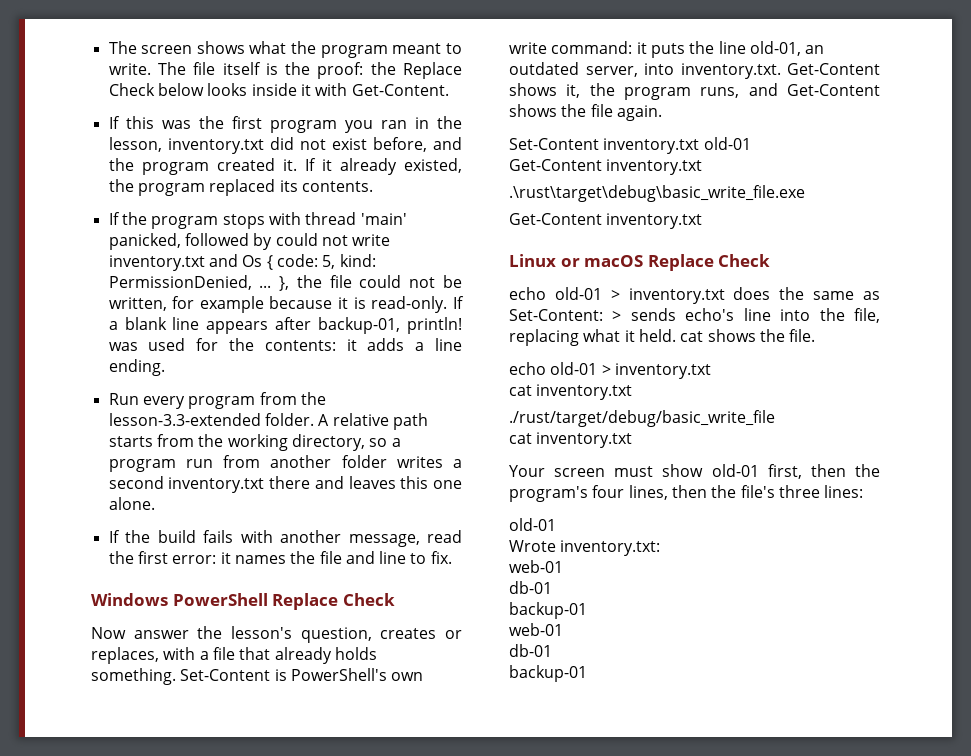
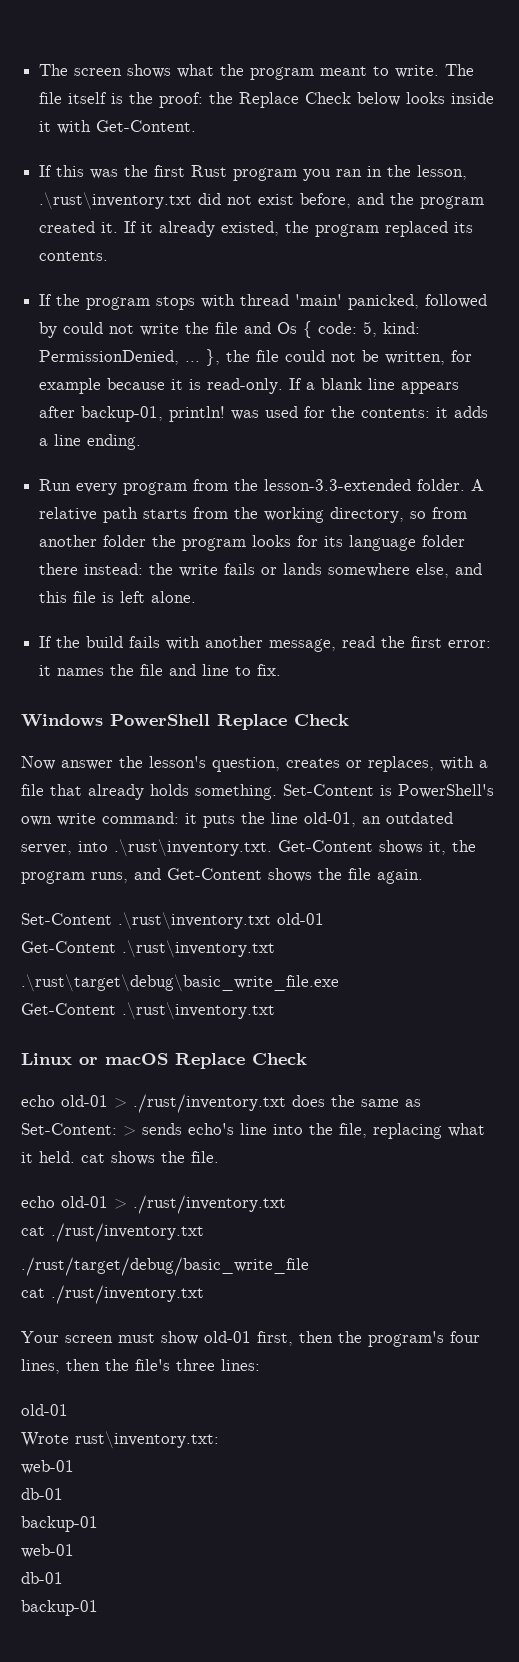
(262, 122) none -> [191,165,228,177] Rust
[167,138,264,154] inventory.txt -> [39,192,193,210] .\rust\inventory.txt
[108,255,205,271] inventory.txt -> [185,322,239,334] the file
[391,438,401,447] [108,455,462,472] [108,476,462,493] a program run from another folder writes a second inventory.txt there and leaves this one -> [432,507,468,519] [39,535,466,551] [39,563,483,578] [39,591,146,603] from another folder the program looks for its language folder there instead: the write fails or lands somewhere else, and this file is left
[680,63,781,79] inventory.txt. -> [114,839,272,857] .\rust\inventory.txt.
[603,138,700,154] inventory.txt -> [118,912,271,930] .\rust\inventory.txt
[606,159,703,175] inventory.txt -> [122,940,275,958] .\rust\inventory.txt
[606,213,703,229] inventory.txt -> [122,1002,275,1020] .\rust\inventory.txt
[628,288,725,304] inventory.txt -> [133,1094,286,1113] ./rust/inventory.txt
[614,363,711,379] [509,384,633,400] inventory.txt // cat inventory.txt -> [133,1195,286,1214] [21,1223,204,1242] ./rust/inventory.txt // cat ./rust/inventory.txt
[536,432,633,448] inventory.txt -> [51,1285,204,1304] ./rust/inventory.txt
[560,540,661,556] inventory.txt: -> [75,1431,219,1449] rust\inventory.txt:

